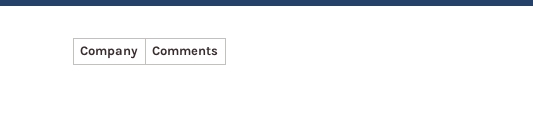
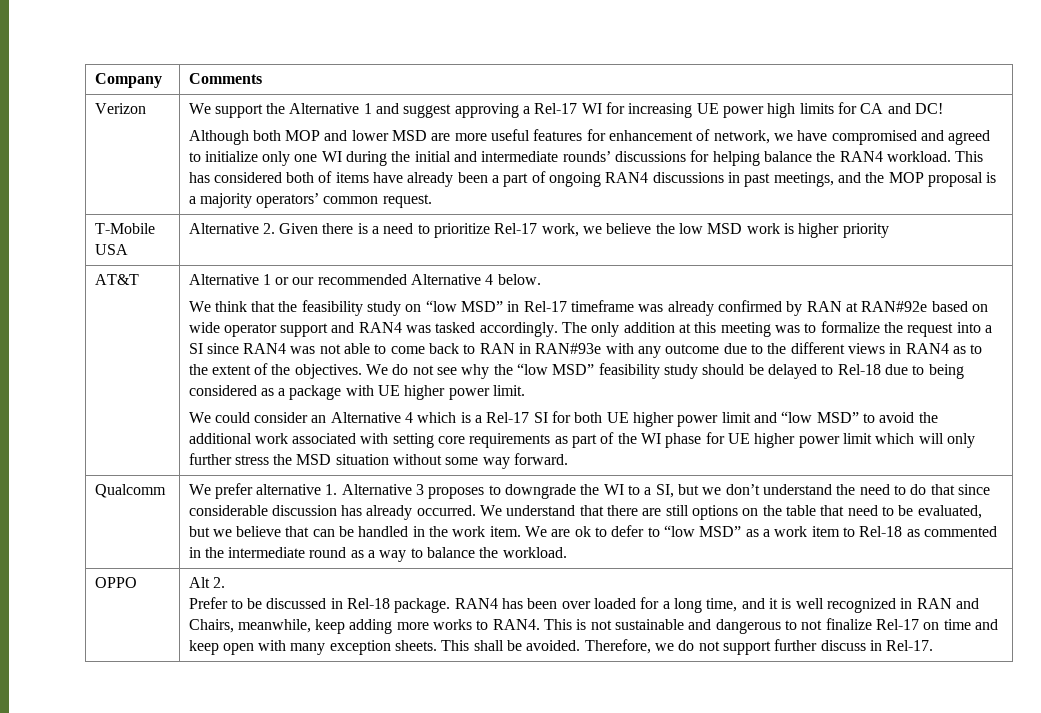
(218, 51) none -> [94,103,146,114] [188,102,943,118] [188,129,991,145] [188,150,984,166] [188,171,997,187] [188,193,432,208] [94,223,155,234] [94,244,128,255] [188,223,889,238] [94,274,139,285] [188,274,541,285] [188,300,988,316] [188,321,992,337] [188,342,983,358] [188,363,964,379] [188,385,526,400] [188,411,938,427] [188,432,975,448] [188,453,569,469] [94,484,166,498] [188,483,990,499] [188,505,982,520] [188,525,997,537] [188,547,567,562] [94,577,137,588] [188,577,225,588] [188,597,979,613] [188,618,998,634] [188,639,934,655] // Verizon | We support the Alternative 1 and suggest approving a Rel-17 WI for increasing UE power high limits for CA and DC! // Although both MOP and lower MSD are more useful features for enhancement of network, we have compromised and agreed to initialize only one WI during the initial and intermediate rounds’ discussions for helping balance the RAN4 workload. This has considered both of items have already been a part of ongoing RAN4 discussions in past meetings, and the MOP proposal is a majority operators’ common request. // T-Mobile USA | Alternative 2. Given there is a need to prioritize Rel-17 work, we believe the low MSD work is higher priority // AT&T | Alternative 1 or our recommended Alternative 4 below. // We think that the feasibility study on “low MSD” in Rel-17 timeframe was already confirmed by RAN at RAN#92e based on wide operator support and RAN4 was tasked accordingly. The only addition at this meeting was to formalize the request into a SI since RAN4 was not able to come back to RAN in RAN#93e with any outcome due to the different views in RAN4 as to the extent of the objectives. We do not see why the “low MSD” feasibility study should be delayed to Rel-18 due to being considered as a package with UE higher power limit. // We could consider an Alternative 4 which is a Rel-17 SI for both UE higher power limit and “low MSD” to avoid the additional work associated with setting core requirements as part of the WI phase for UE higher power limit which will only further stress the MSD situation without some way forward. // Qualcomm | We prefer alternative 1. Alternative 3 proposes to downgrade the WI to a SI, but we don’t understand the need to do that since considerable discussion has already occurred. We understand that there are still options on the table that need to be evaluated, but we believe that can be handled in the work item. We are ok to defer to “low MSD” as a work item to Rel-18 as commented in the intermediate round as a way to balance the workload. // OPPO | Alt 2. // Prefer to be discussed in Rel-18 package. RAN4 has been over loaded for a long time, and it is well recognized in RAN and Chairs, meanwhile, keep adding more works to RAN4. This is not sustainable and dangerous to not finalize Rel-17 on time and keep open with many exception sheets. This shall be avoided. Therefore, we do not support further discuss in Rel-17.

